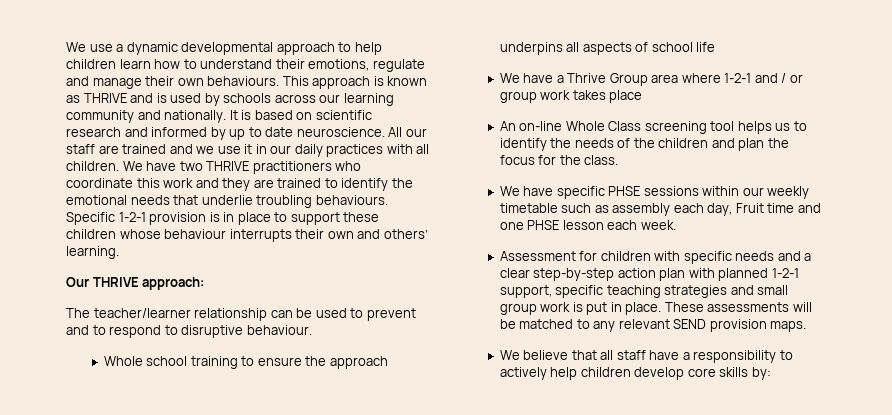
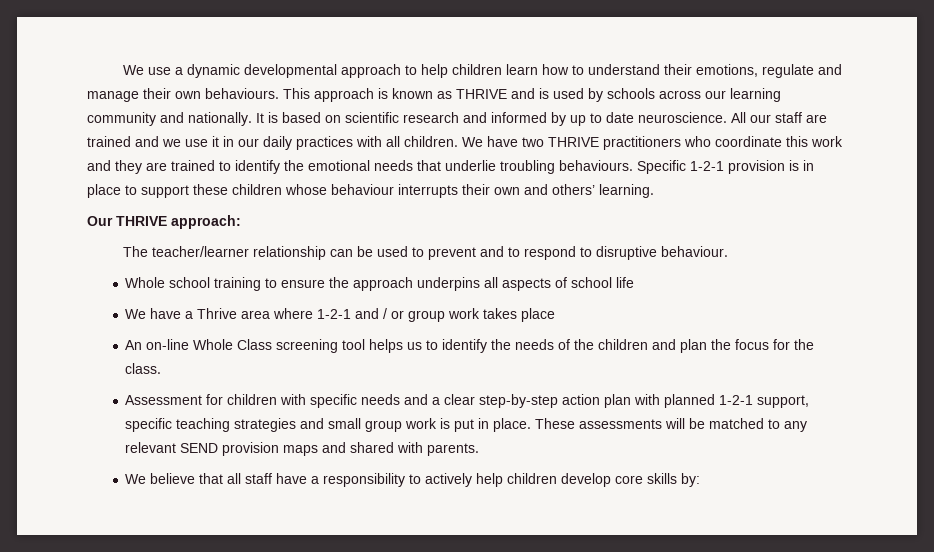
[609,73,648,86] Group -> (238, 313) none
[499,186,810,199] [499,203,821,216] [499,220,676,230] // We have specific PHSE sessions within our weekly timetable such as assembly each day, Fruit time and one PHSE lesson each week. -> (162, 368) none
[770,321,807,332] maps. -> [283,442,480,456] maps and shared with parents.

